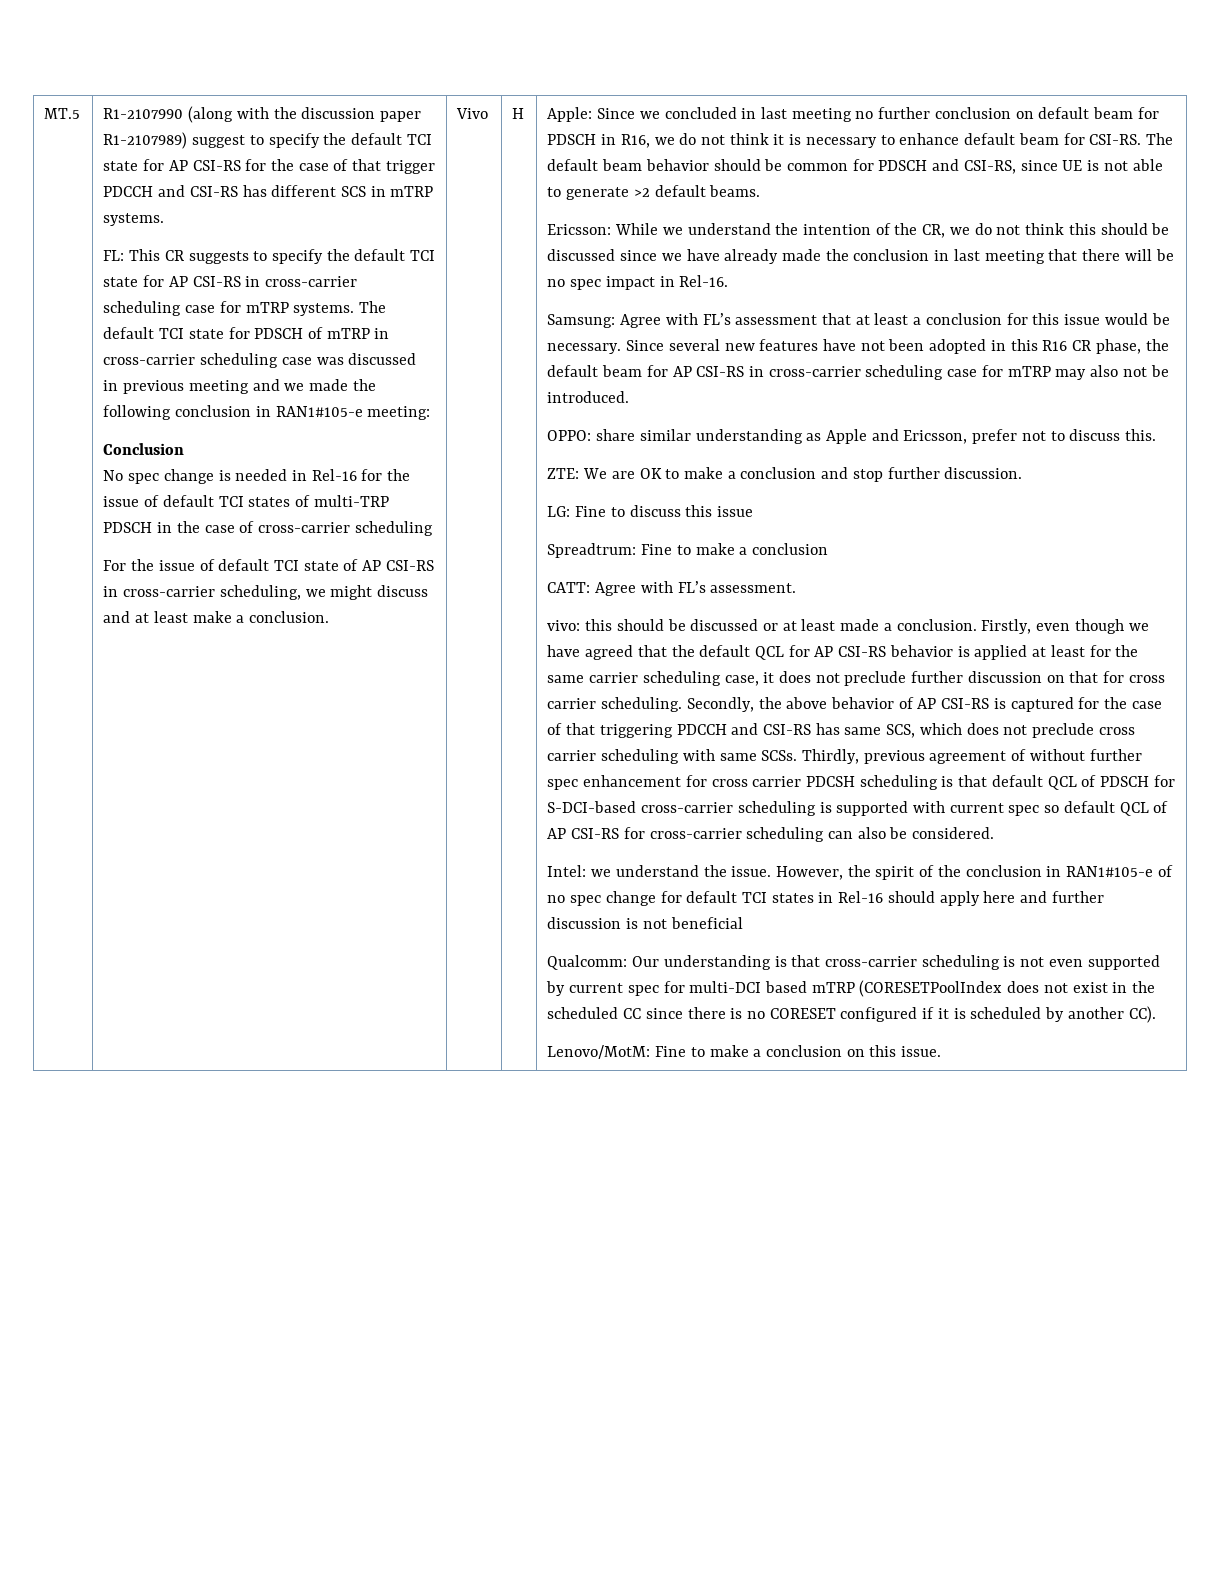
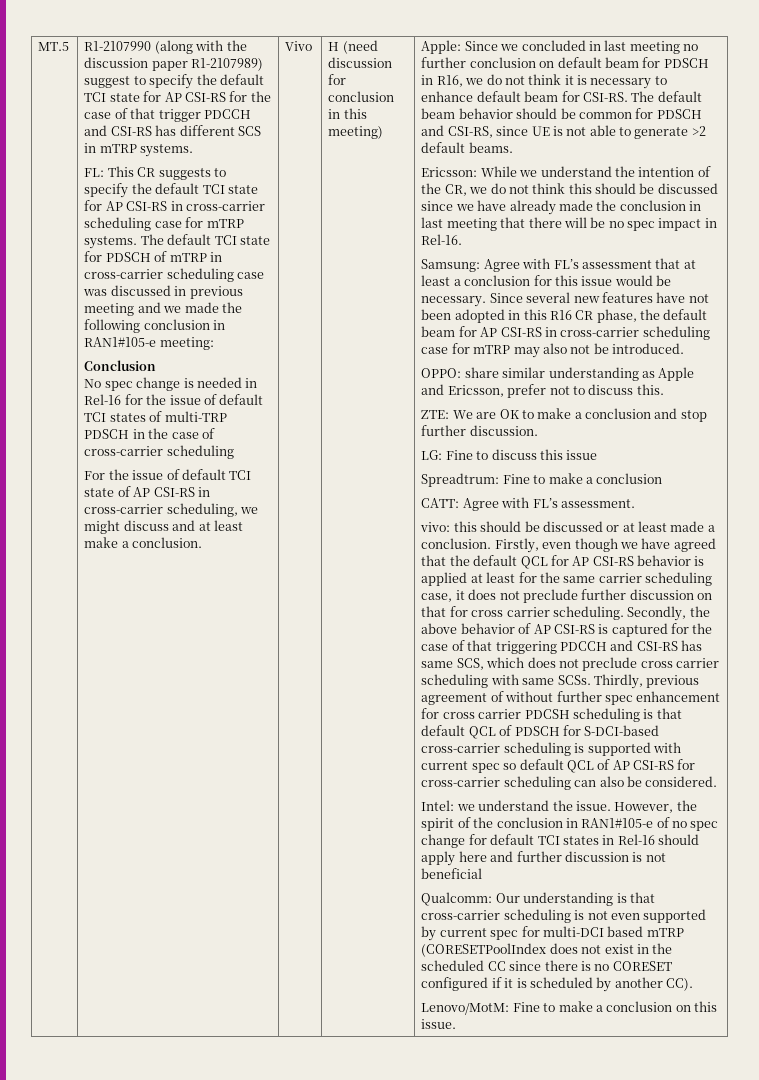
(525, 113) none -> [342,40,378,54] [328,57,393,68] [328,74,347,85] [328,91,395,102] [328,108,367,119] [328,126,384,139] (need discussion for conclusion in this meeting)

